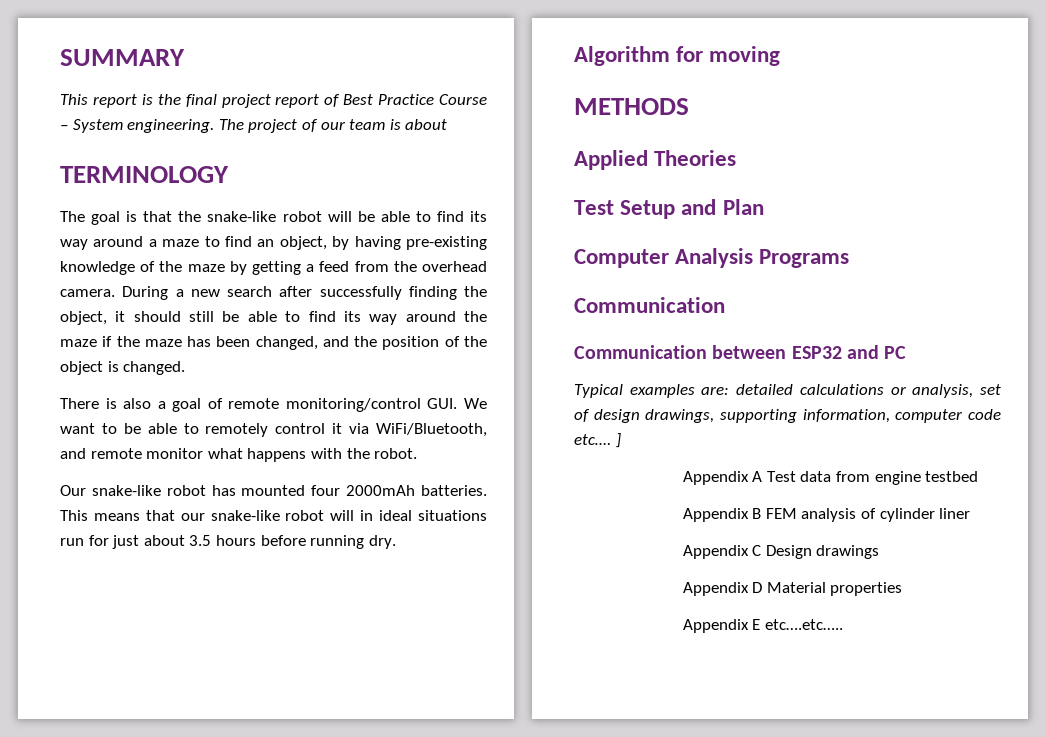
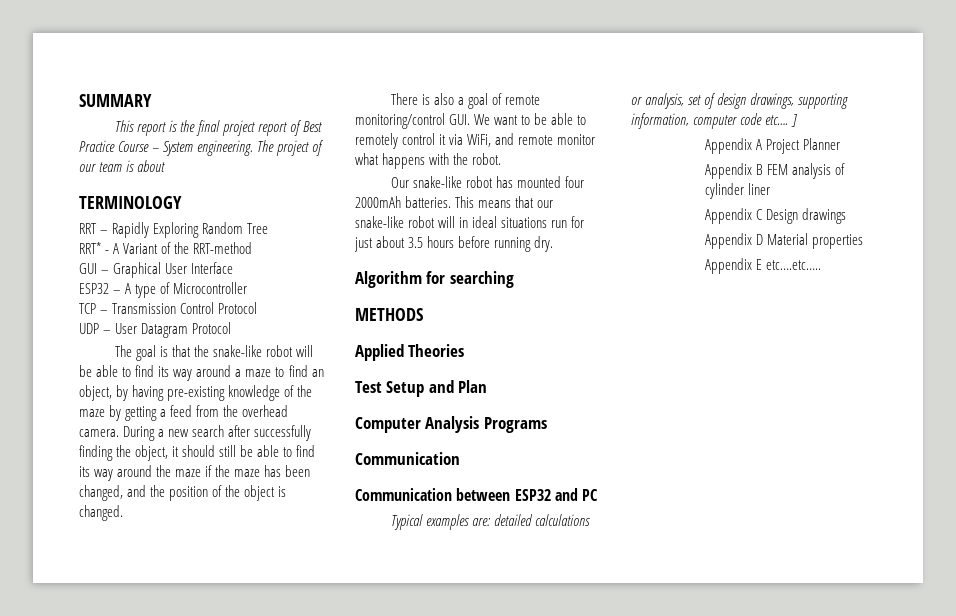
(229, 174) none -> [79,222,269,238] [79,242,253,254] [79,262,234,278] [79,282,248,298] [79,302,258,314] [79,322,232,338] // RRT – Rapidly Exploring Random Tree // RRT* - A Variant of the RRT-method // GUI – Graphical User Interface // ESP32 – A type of Microcontroller // TCP – Transmission Control Protocol // UDP – User Datagram Protocol
[376,423,488,437] WiFi/Bluetooth, -> [467,134,492,147] WiFi,
[709,46,781,66] moving -> [449,271,514,288] searching
[766,471,979,485] Test data from engine testbed -> [765,138,840,154] Project Planner

